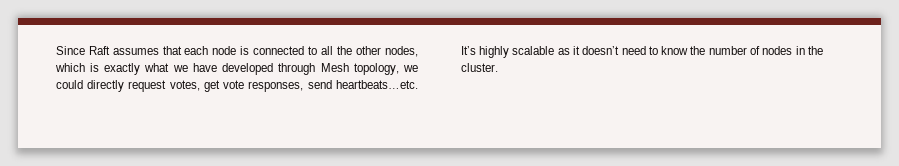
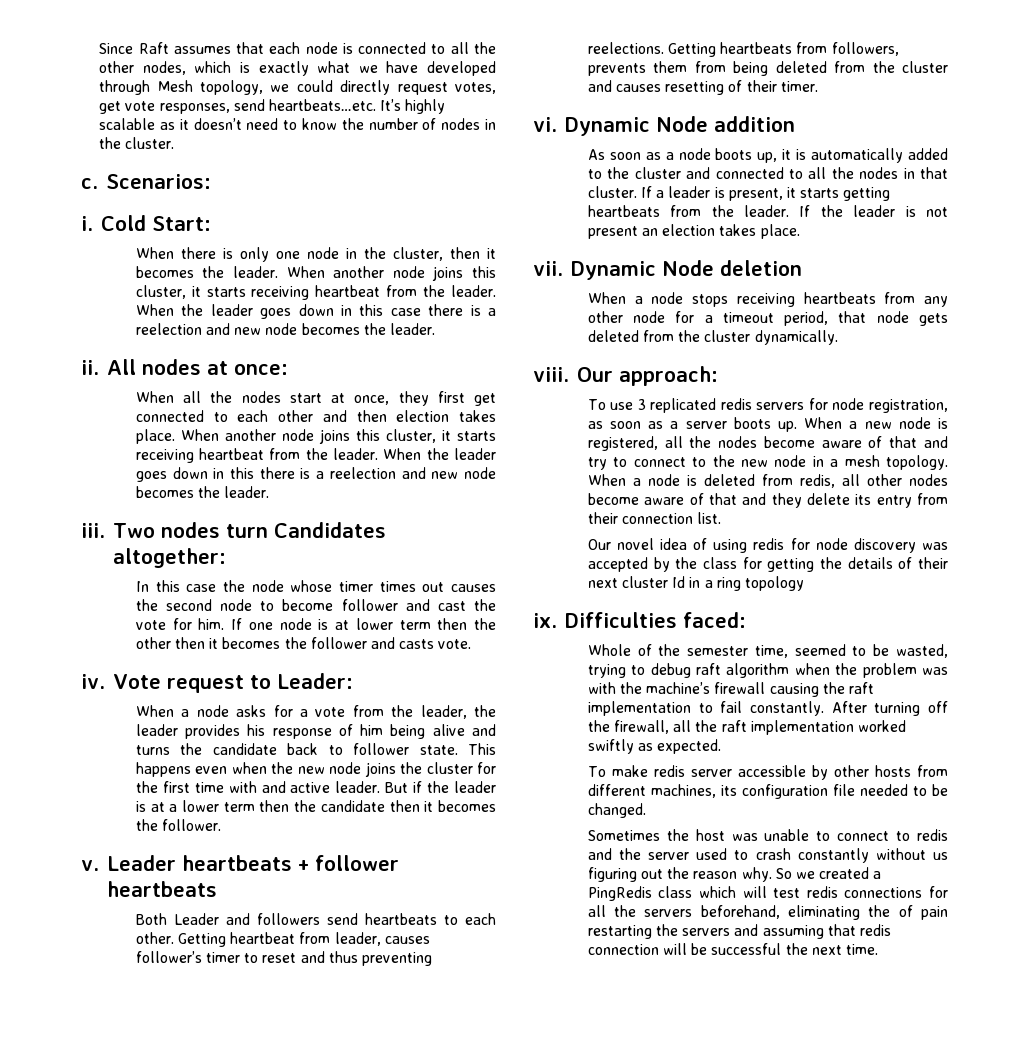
(498, 67) none -> [81,174,211,189] [81,215,211,231] [135,247,497,262] [135,266,496,281] [135,285,496,300] [135,304,496,319] [135,323,435,335] [81,359,288,375] [135,391,497,406] [135,410,497,422] [135,429,496,444] [135,448,497,463] [135,467,496,482] [135,486,270,498] [81,522,386,538] [112,548,226,568] [135,580,497,592] [135,599,496,611] [135,618,496,630] [135,637,472,649] [81,673,353,693] [135,705,496,719] [135,724,496,739] [135,743,496,755] [135,762,497,777] [135,781,496,793] [135,800,496,812] [135,819,222,831] [81,855,399,871] [106,881,217,897] [135,913,496,925] [135,932,430,947] [135,951,432,966] [587,42,899,57] [587,61,948,76] [587,80,818,95] [533,116,795,136] [587,148,948,163] [587,167,948,179] [587,186,891,201] [587,205,948,217] [587,224,800,239] [533,260,802,280] [587,292,948,307] [587,311,948,326] [587,330,838,345] [533,366,718,386] [587,398,948,413] [587,417,948,432] [587,436,948,451] [587,455,948,470] [587,474,948,488] [587,493,948,508] [587,512,722,524] [587,538,948,553] [587,557,949,572] [587,576,804,591] [533,612,746,628] [587,644,948,658] [587,663,948,678] [587,682,874,697] [587,701,948,716] [587,720,906,735] [587,739,722,754] [587,765,948,780] [587,784,948,799] [587,803,646,818] [587,829,948,841] [587,848,948,863] [587,867,882,882] [587,886,948,901] [587,905,948,920] [587,924,891,939] [587,943,878,955] // c. Scenarios: // i. Cold Start: // When there is only one node in the cluster, then it becomes the leader. When another node joins this cluster, it starts receiving heartbeat from the leader. When the leader goes down in this case there is a reelection and new node becomes the leader. // ii. All nodes at once: // When all the nodes start at once, they first get connected to each other and then election takes place. When another node joins this cluster, it starts receiving heartbeat from the leader. When the leader goes down in this there is a reelection and new node becomes the leader. // iii. Two nodes turn Candidates altogether: // In this case the node whose timer times out causes the second node to become follower and cast the vote for him. If one node is at lower term then the other then it becomes the follower and casts vote. // iv. Vote request to Leader: // When a node asks for a vote from the leader, the leader provides his response of him being alive and turns the candidate back to follower state. This happens even when the new node joins the cluster for the first time with and active leader. But if the leader is at a lower term then the candidate then it becomes the follower. // v. Leader heartbeats + follower heartbeats // Both Leader and followers send heartbeats to each other. Getting heartbeat from leader, causes follower’s timer to reset and thus preventing reelections. Getting heartbeats from followers, prevents them from being deleted from the cluster and causes resetting of their timer. // vi. Dynamic Node addition // As soon as a node boots up, it is automatically added to the cluster and connected to all the nodes in that cluster. If a leader is present, it starts getting heartbeats from the leader. If the leader is not present an election takes place. // vii. Dynamic Node deletion // When a node stops receiving heartbeats from any other node for a timeout period, that node gets deleted from the cluster dynamically. // viii. Our approach: // To use 3 replicated redis servers for node registration, as soon as a server boots up. When a new node is registered, all the nodes become aware of that and try to connect to the new node in a mesh topology. When a node is deleted from redis, all other nodes become aware of that and they delete its entry from their connection list. // Our novel idea of using redis for node discovery was accepted by the class for getting the details of their next cluster Id in a ring topology // ix. Difficulties faced: // Whole of the semester time, seemed to be wasted, trying to debug raft algorithm when the problem was with the machine’s firewall causing the raft implementation to fail constantly. After turning off the firewall, all the raft implementation worked swiftly as expected. // To make redis server accessible by other hosts from different machines, its configuration file needed to be changed. // Sometimes the host was unable to connect to redis and the server used to crash constantly without us figuring out the reason why. So we created a PingRedis class which will test redis connections for all the servers beforehand, eliminating the of pain restarting the servers and assuming that redis connection will be successful the next time.

